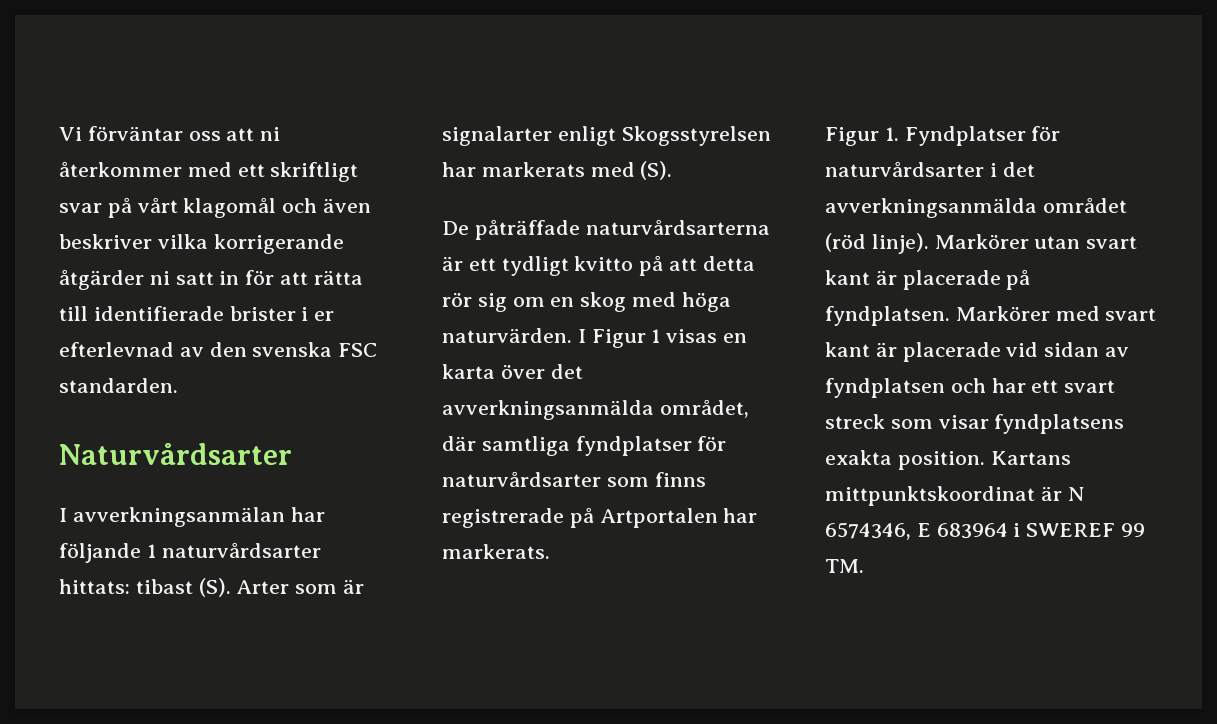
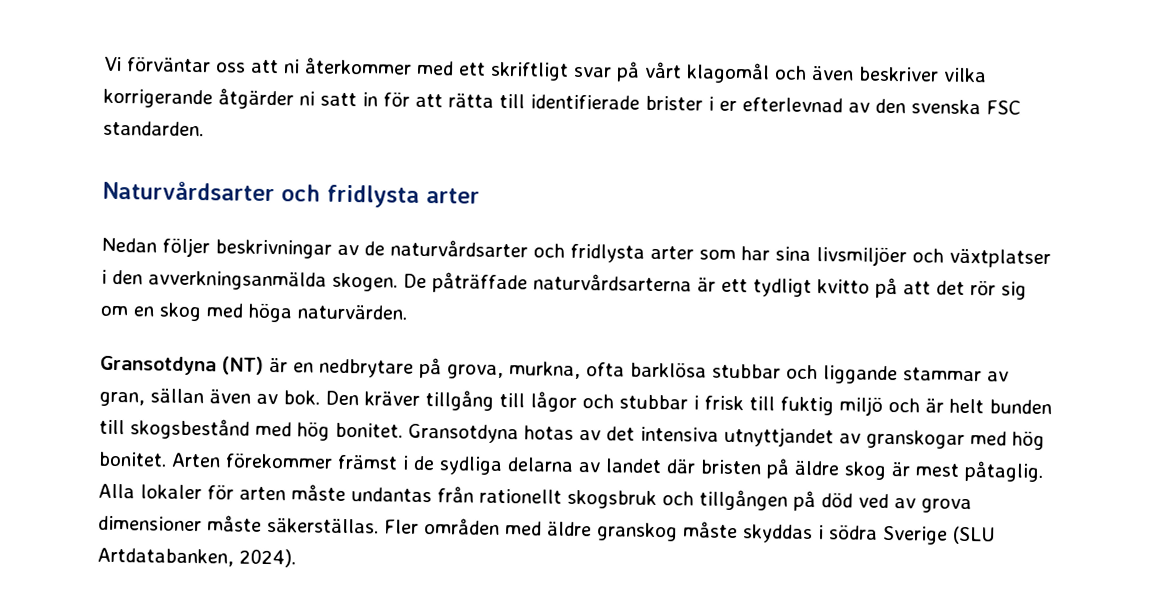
[59,507,325,527] [59,542,321,563] [59,578,365,597] [442,126,771,146] [442,161,673,180] // I avverkningsanmälan har följande 1 naturvårdsarter hittats: tibast (S). Arter som är signalarter enligt Skogsstyrelsen har markerats med (S). // -> [281,184,480,208] [101,237,1051,269] [101,269,398,292] och fridlysta arter // Nedan följer beskrivningar av de naturvårdsarter och fridlysta arter som har sina livsmiljöer och växtplatser i den avverkningsanmälda skogen.
[702,256,755,271] detta -> [936,280,965,295] det
[577,329,748,348] [442,364,583,379] [442,399,749,420] [442,436,727,456] [442,471,706,487] [442,507,758,528] [442,544,550,559] [825,126,1061,146] [825,161,1035,177] [825,197,1127,218] [825,233,1138,254] [825,269,1031,290] [825,306,1157,326] [825,342,1130,362] [825,378,1116,398] [825,414,1125,434] [825,450,1071,470] [825,486,1084,506] [825,522,1146,540] [825,559,864,573] I Figur 1 visas en karta över det avverkningsanmälda området, där samtliga fyndplatser för naturvårdsarter som finns registrerade på Artportalen har markerats. // Figur 1. Fyndplatser för naturvårdsarter i det avverkningsanmälda området (röd linje). Markörer utan svart kant är placerade på fyndplatsen. Markörer med svart kant är placerade vid sidan av fyndplatsen och har ett svart streck som visar fyndplatsens exakta position. Kartans mittpunktskoordinat är N 6574346, E 683964 i SWEREF 99 TM. -> [100,355,1009,385] [99,388,1052,416] [99,418,1045,451] [98,451,1044,483] [98,483,972,514] [98,515,995,545] [97,547,296,568] // Gransotdyna (NT) är en nedbrytare på grova, murkna, ofta barklösa stubbar och liggande stammar av gran, sällan även av bok. Den kräver tillgång till lågor och stubbar i frisk till fuktig miljö och är helt bunden till skogsbestånd med hög bonitet. Gransotdyna hotas av det intensiva utnyttjandet av granskogar med hög bonitet. Arten förekommer främst i de sydliga delarna av landet där bristen på äldre skog är mest påtaglig. Alla lokaler för arten måste undantas från rationellt skogsbruk och tillgången på död ved av grova dimensioner måste säkerställas. Fler områden med äldre granskog måste skyddas i södra Sverige (SLU Artdatabanken, 2024).

